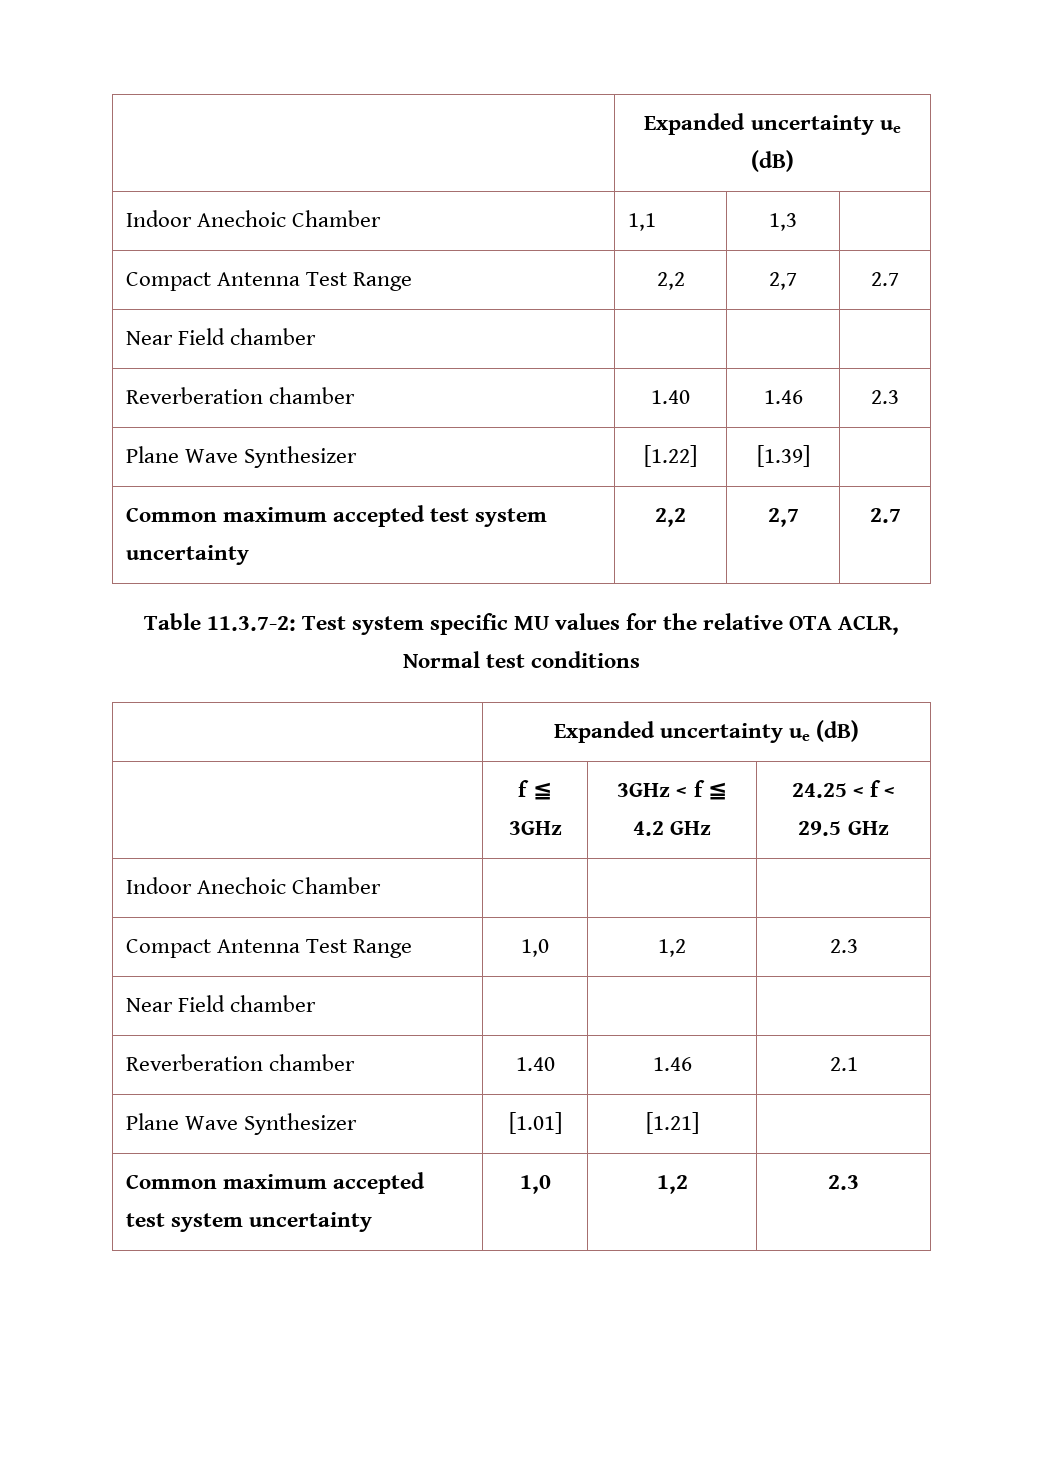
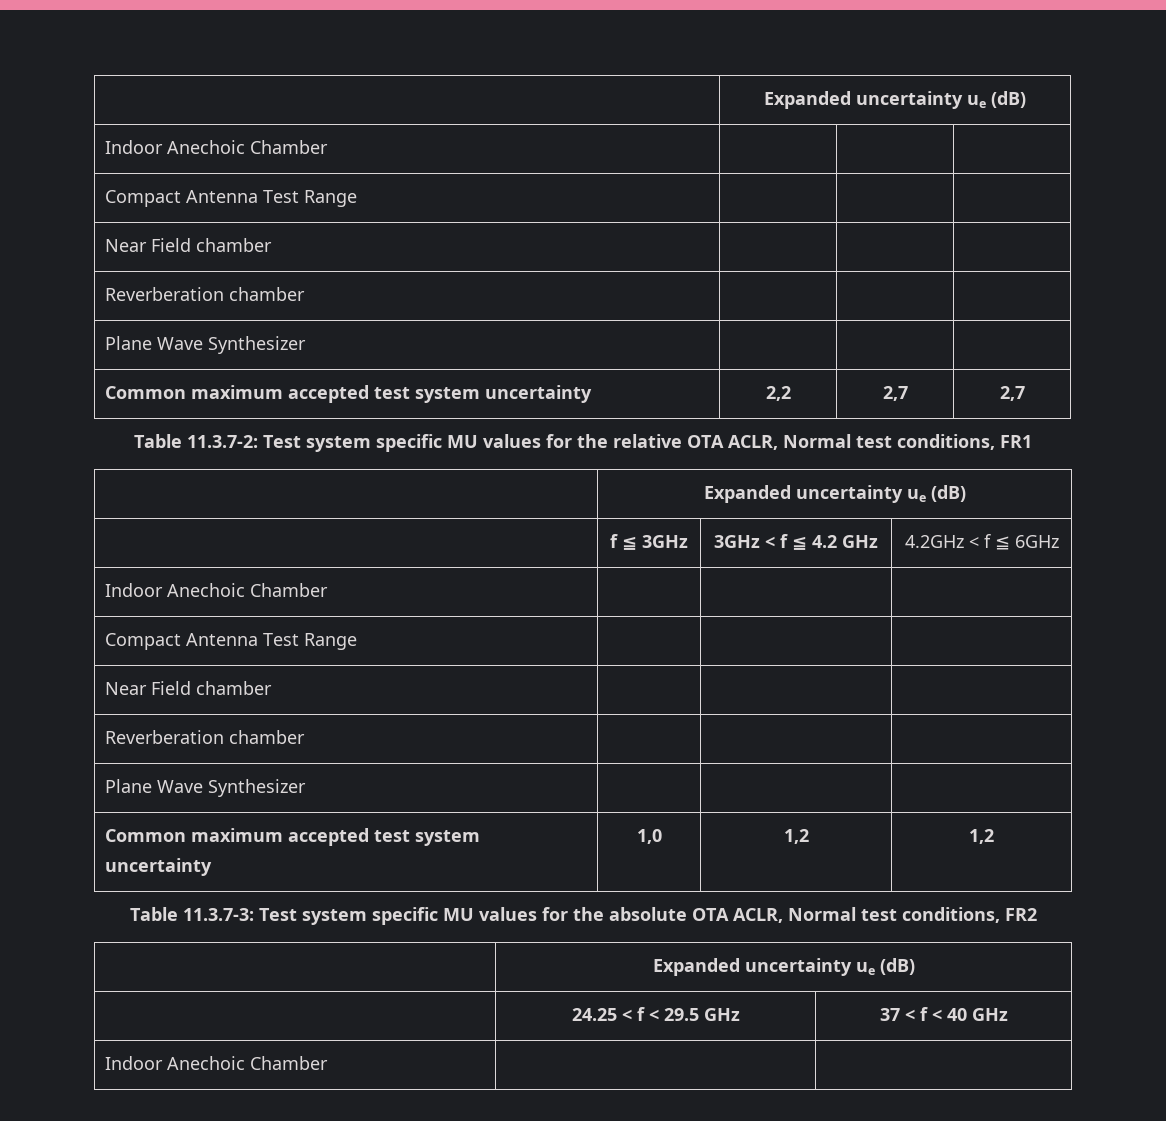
[627,213,656,231] [769,213,797,231] [125,272,413,291] [656,272,685,290] [769,272,797,290] [871,272,899,286] [125,328,317,345] [125,387,355,404] [651,390,690,404] [763,390,803,404] [871,390,899,404] [125,446,358,468] [644,445,697,467] [756,445,810,467] 1,1 | 1,3 | // Compact Antenna Test Range | 2,2 | 2,7 | 2.7 // Near Field chamber | | | // Reverberation chamber | 1.40 | 1.46 | 2.3 // Plane Wave Synthesizer | [1.22] | [1.39] -> [105,190,358,207] [105,238,273,252] [105,287,306,301] [105,336,307,354] | | // Compact Antenna Test Range | | | // Near Field chamber | | | // Reverberation chamber | | | // Plane Wave Synthesizer | |
[869,508,901,523] 2.7 -> [999,386,1025,401] 2,7
[531,651,641,668] conditions -> [897,434,1032,450] conditions, FR1
[791,780,896,798] [798,821,889,836] [125,877,382,894] [125,939,413,958] [521,939,549,957] [657,939,686,957] [829,939,858,953] [125,995,317,1012] [125,1054,355,1071] [515,1057,555,1071] [652,1057,692,1071] [829,1057,858,1071] [125,1113,358,1135] [508,1112,562,1134] [645,1112,699,1134] 24.25 < f < 29.5 GHz // Indoor Anechoic Chamber | | | // Compact Antenna Test Range | 1,0 | 1,2 | 2.3 // Near Field chamber | | | // Reverberation chamber | 1.40 | 1.46 | 2.1 // Plane Wave Synthesizer | [1.01] | [1.21] -> [904,534,1059,550] [105,583,329,597] [105,633,358,650] [105,681,273,695] [105,730,306,744] [105,779,307,797] 4.2GHz < f ≦ 6GHz // Indoor Anechoic Chamber | | | // Compact Antenna Test Range | | | // Near Field chamber | | | // Reverberation chamber | | | // Plane Wave Synthesizer | |
[827,1175,859,1190] 2.3 -> [969,829,994,844] [129,907,1037,925] [652,958,915,976] [571,1007,740,1021] [879,1007,1008,1021] [105,1056,329,1070] 1,2 // Table 11.3.7-3: Test system specific MU values for the absolute OTA ACLR, Normal test conditions, FR2 // | Expanded uncertainty ue (dB) // | 24.25 < f < 29.5 GHz | 37 < f < 40 GHz // Indoor Anechoic Chamber | |

